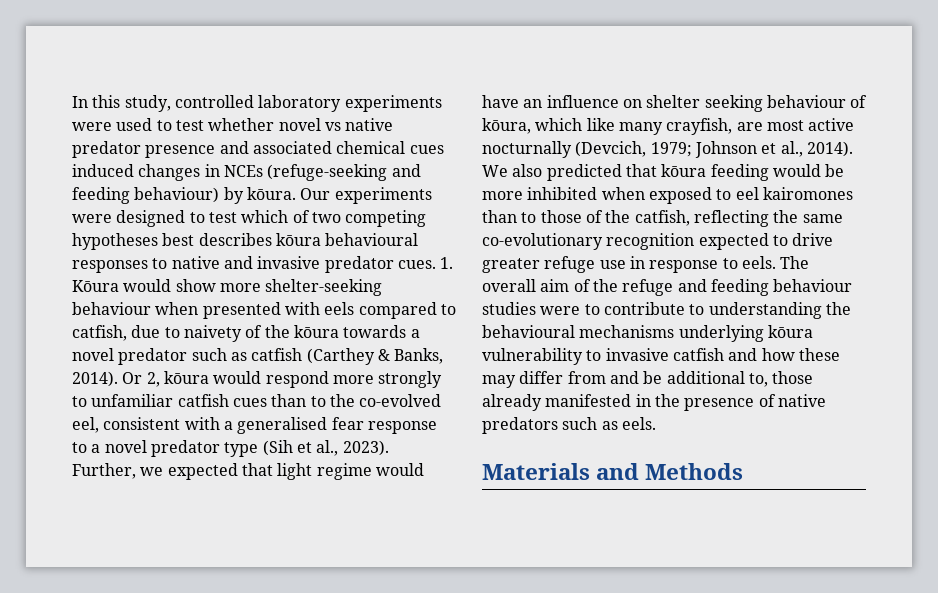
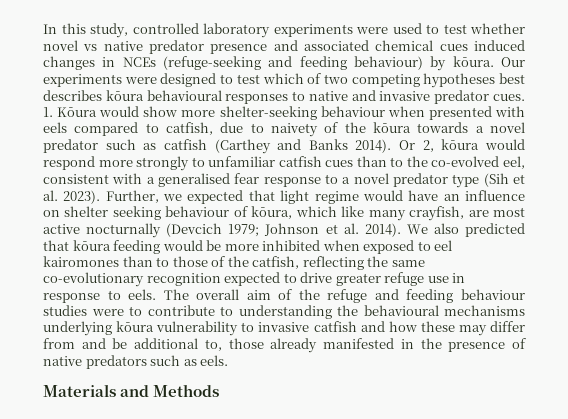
[377,348,444,364] & Banks, -> [277,139,348,150] and Banks
[316,440,339,456] al., -> [43,190,58,201] al.
[575,141,647,157] (Devcich, -> [166,223,223,237] (Devcich
[780,141,803,157] al., -> [343,223,359,234] al.

